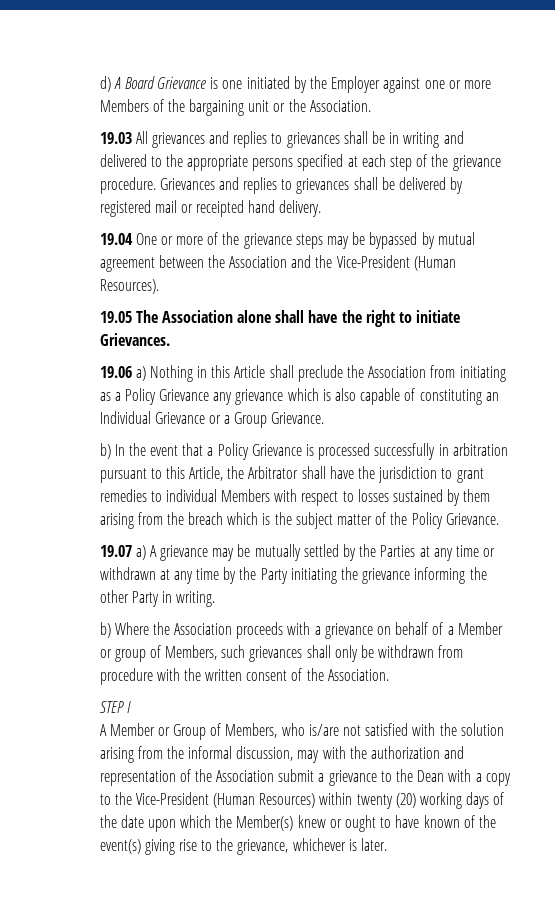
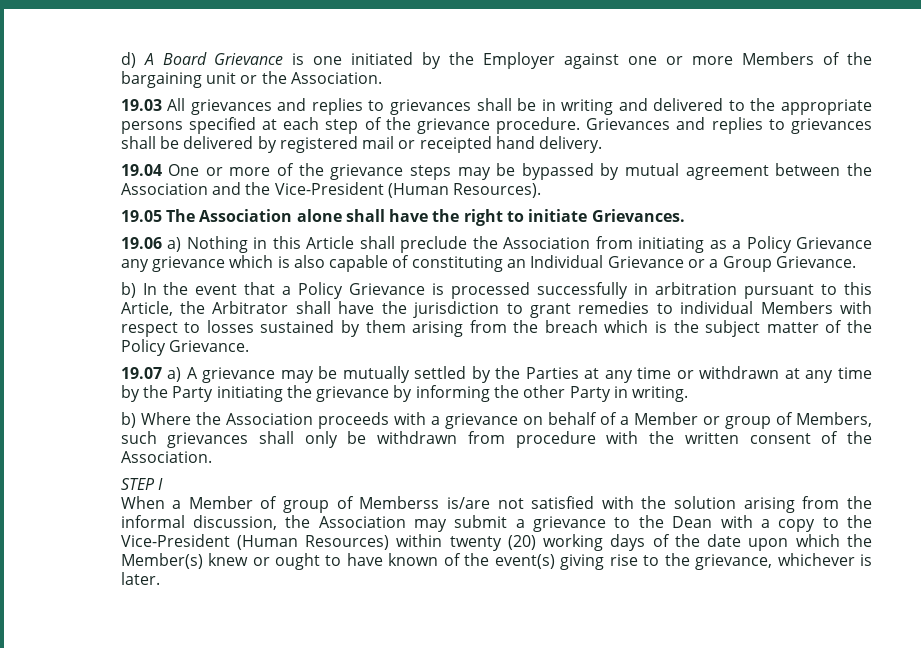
(411, 576) none -> [393,385,413,402] by
[99,723,305,740] A Member or Group of Members, who -> [120,496,440,513] When a Member of group of Memberss
[297,746,465,763] [99,769,275,786] may with the authorization and representation of the Association -> [285,515,448,532] the Association may

